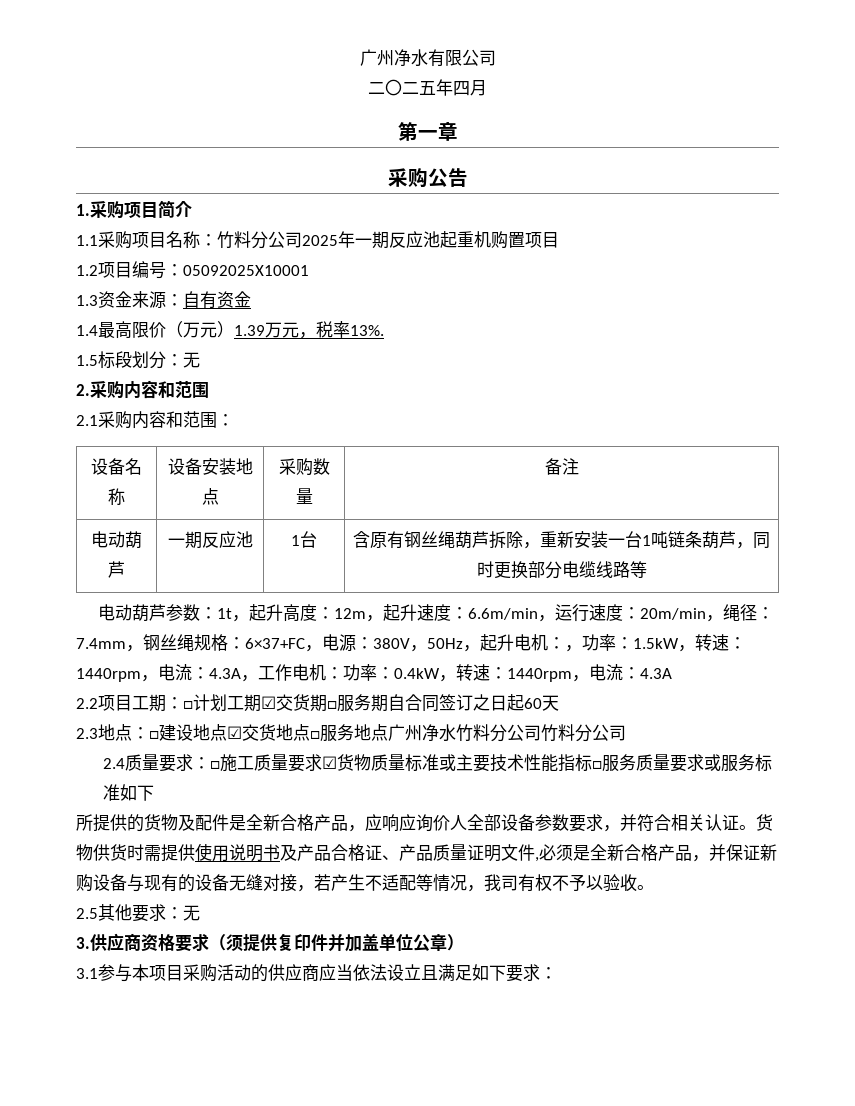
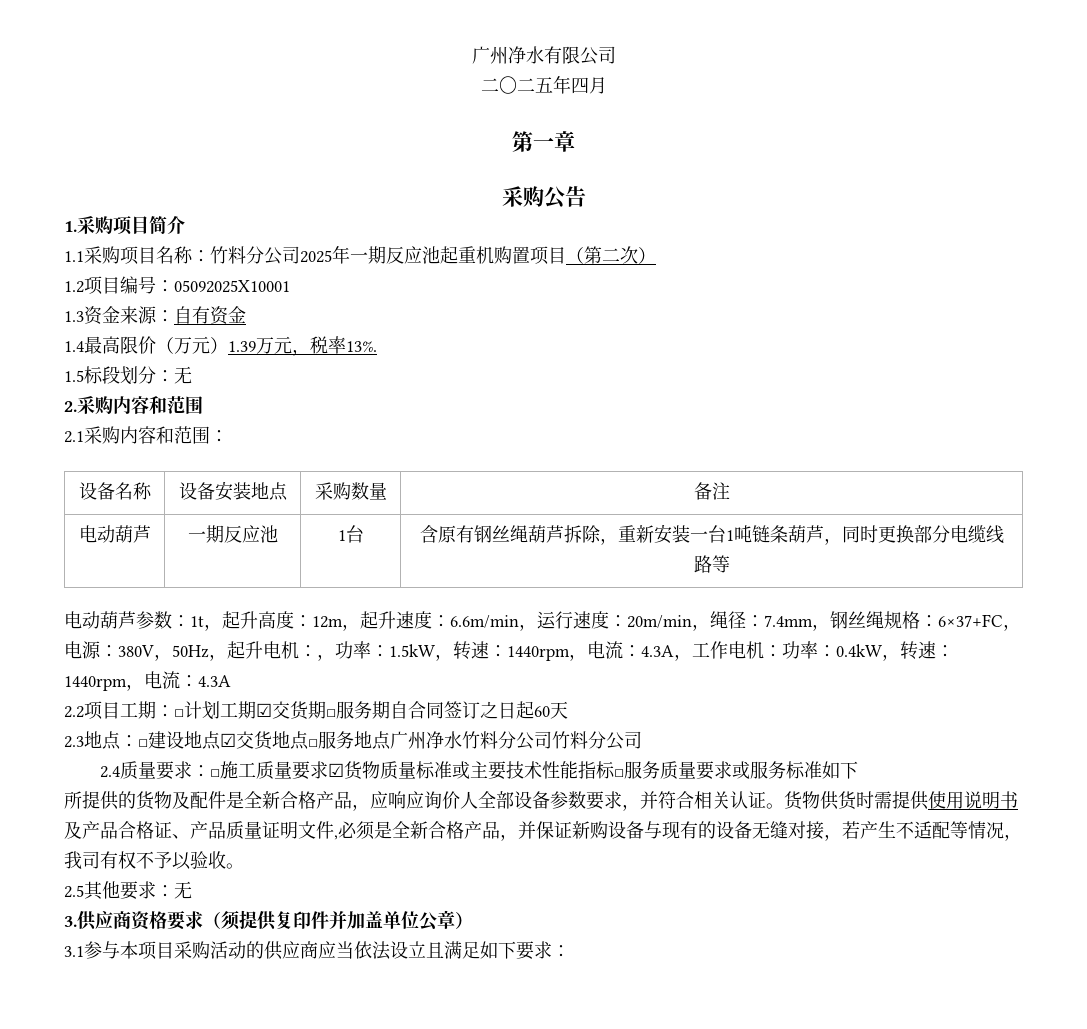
(559, 240) none -> [566,246,656,264] （第二次）

